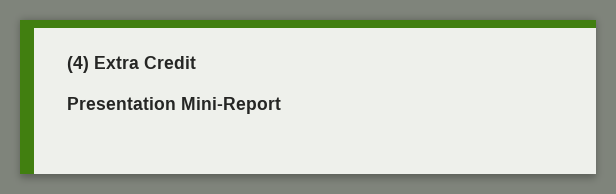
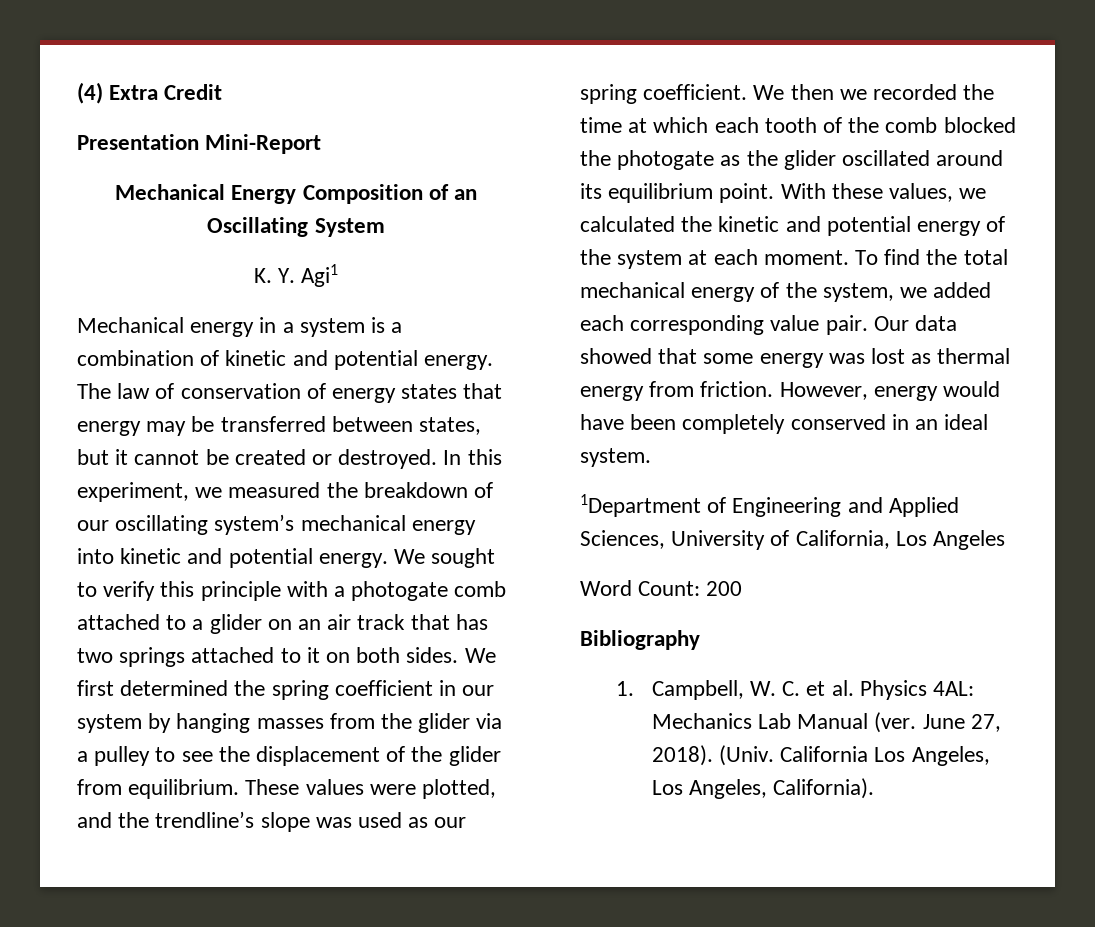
(281, 105) none -> [115,184,477,204] [207,217,385,237] [253,264,339,287] [77,317,403,337] [77,350,494,370] [77,383,503,403] [77,416,482,436] [77,449,502,469] [77,482,494,502] [77,514,476,535] [77,548,496,568] [77,581,507,601] [77,614,488,634] [77,647,496,667] [77,680,495,700] [77,713,503,733] [77,746,501,766] [77,779,497,799] [77,811,467,832] [580,84,995,104] [580,117,1016,133] [580,150,1004,170] [580,183,987,203] [580,216,1006,236] [580,249,1008,269] [580,282,992,302] [580,315,958,335] [580,348,1011,368] [580,381,1001,401] [580,414,989,434] [580,448,651,467] [580,494,959,517] [580,530,1006,550] [580,580,743,596] [580,630,700,650] [615,680,975,700] [651,712,1001,733] [651,745,990,766] [651,778,875,799] // Mechanical Energy Composition of an Oscillating System // K. Y. Agi1 // Mechanical energy in a system is a combination of kinetic and potential energy. The law of conservation of energy states that energy may be transferred between states, but it cannot be created or destroyed. In this experiment, we measured the breakdown of our oscillating system’s mechanical energy into kinetic and potential energy. We sought to verify this principle with a photogate comb attached to a glider on an air track that has two springs attached to it on both sides. We first determined the spring coefficient in our system by hanging masses from the glider via a pulley to see the displacement of the glider from equilibrium. These values were plotted, and the trendline’s slope was used as our spring coefficient. We then we recorded the time at which each tooth of the comb blocked the photogate as the glider oscillated around its equilibrium point. With these values, we calculated the kinetic and potential energy of the system at each moment. To find the total mechanical energy of the system, we added each corresponding value pair. Our data showed that some energy was lost as thermal energy from friction. However, energy would have been completely conserved in an ideal system. // 1Department of Engineering and Applied Sciences, University of California, Los Angeles // Word Count: 200 // Bibliography // 1. Campbell, W. C. et al. Physics 4AL: Mechanics Lab Manual (ver. June 27, 2018). (Univ. California Los Angeles, Los Angeles, California).

